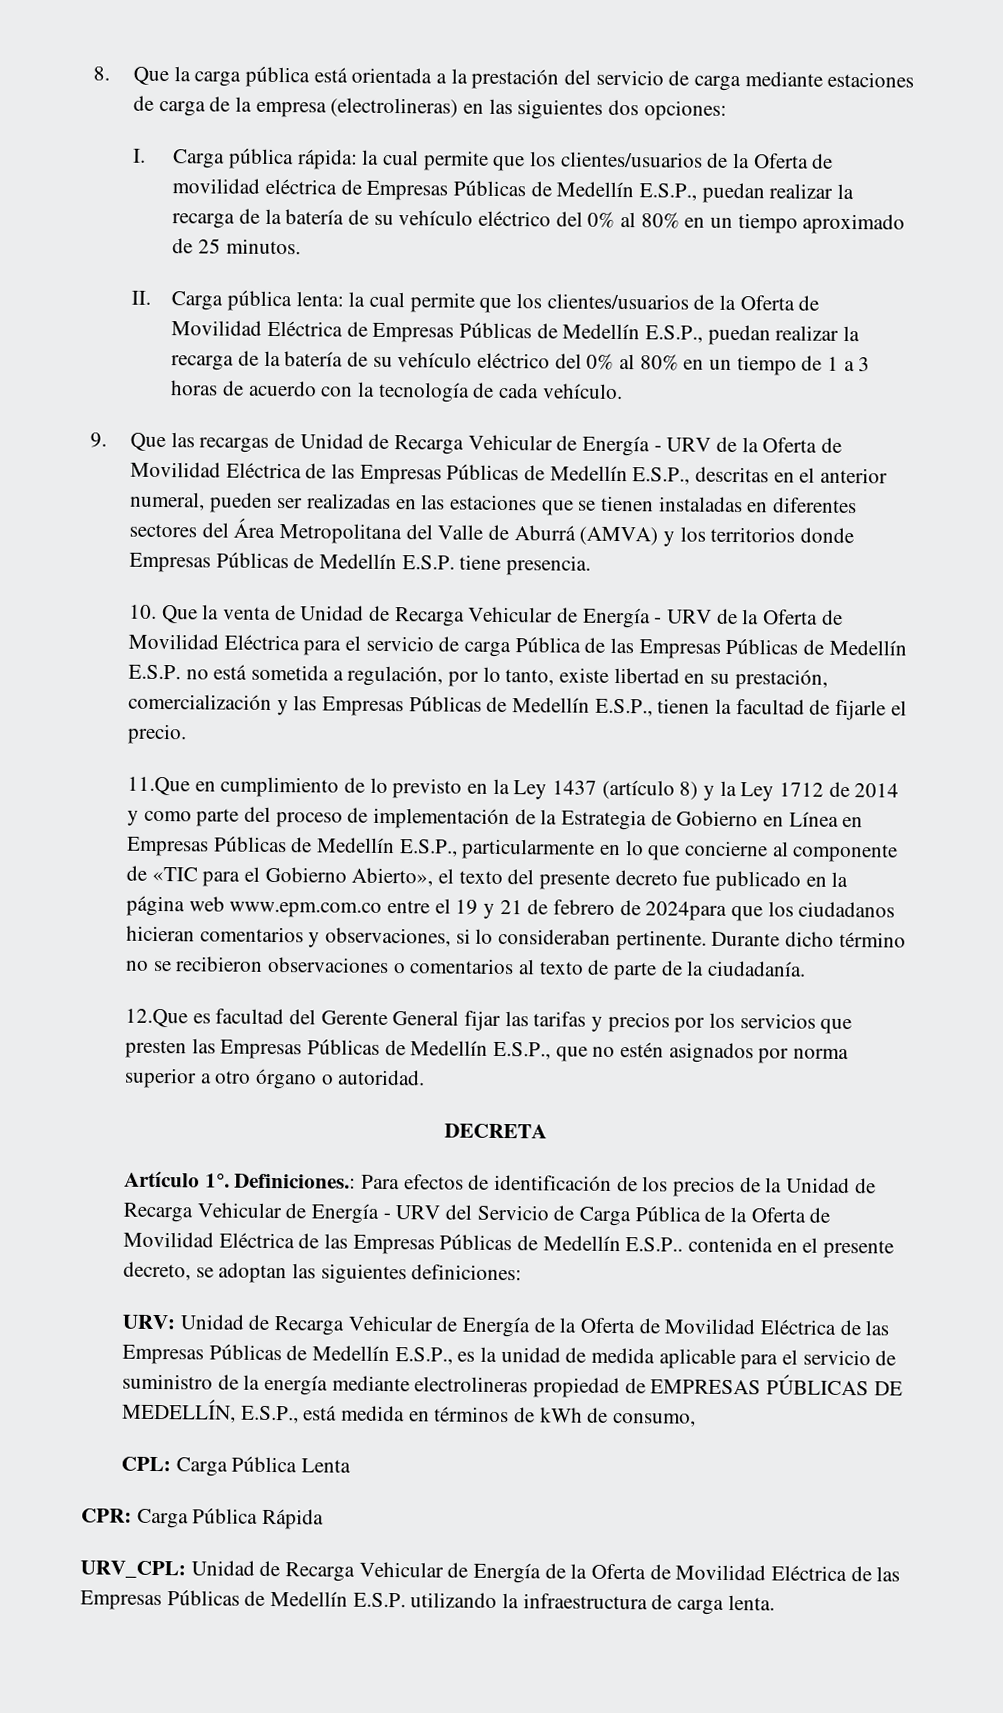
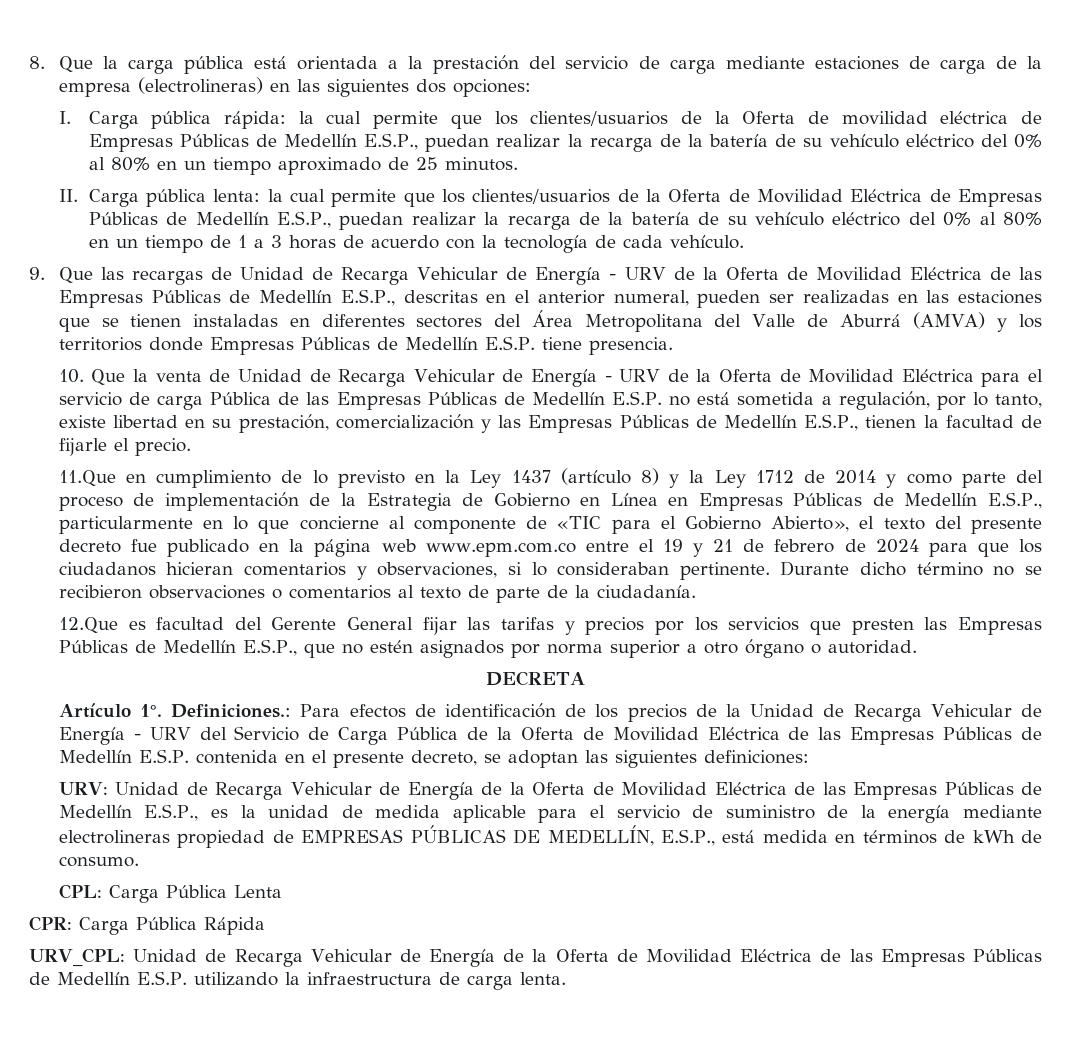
[645,901,728,921] 2024para -> [875,539,968,557] 2024 para
[625,1237,684,1252] E.S.P.. -> [138,749,189,763] E.S.P.
[613,1412,697,1427] consumo, -> [58,856,139,867] consumo.

